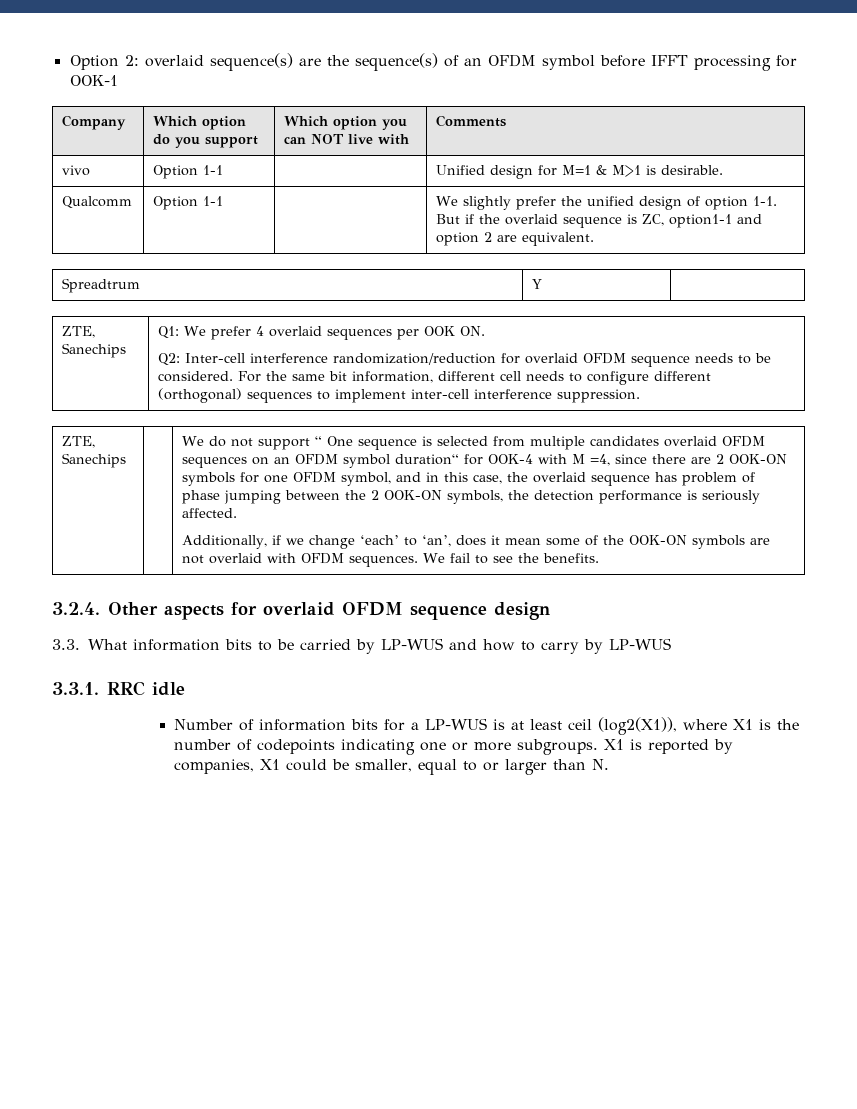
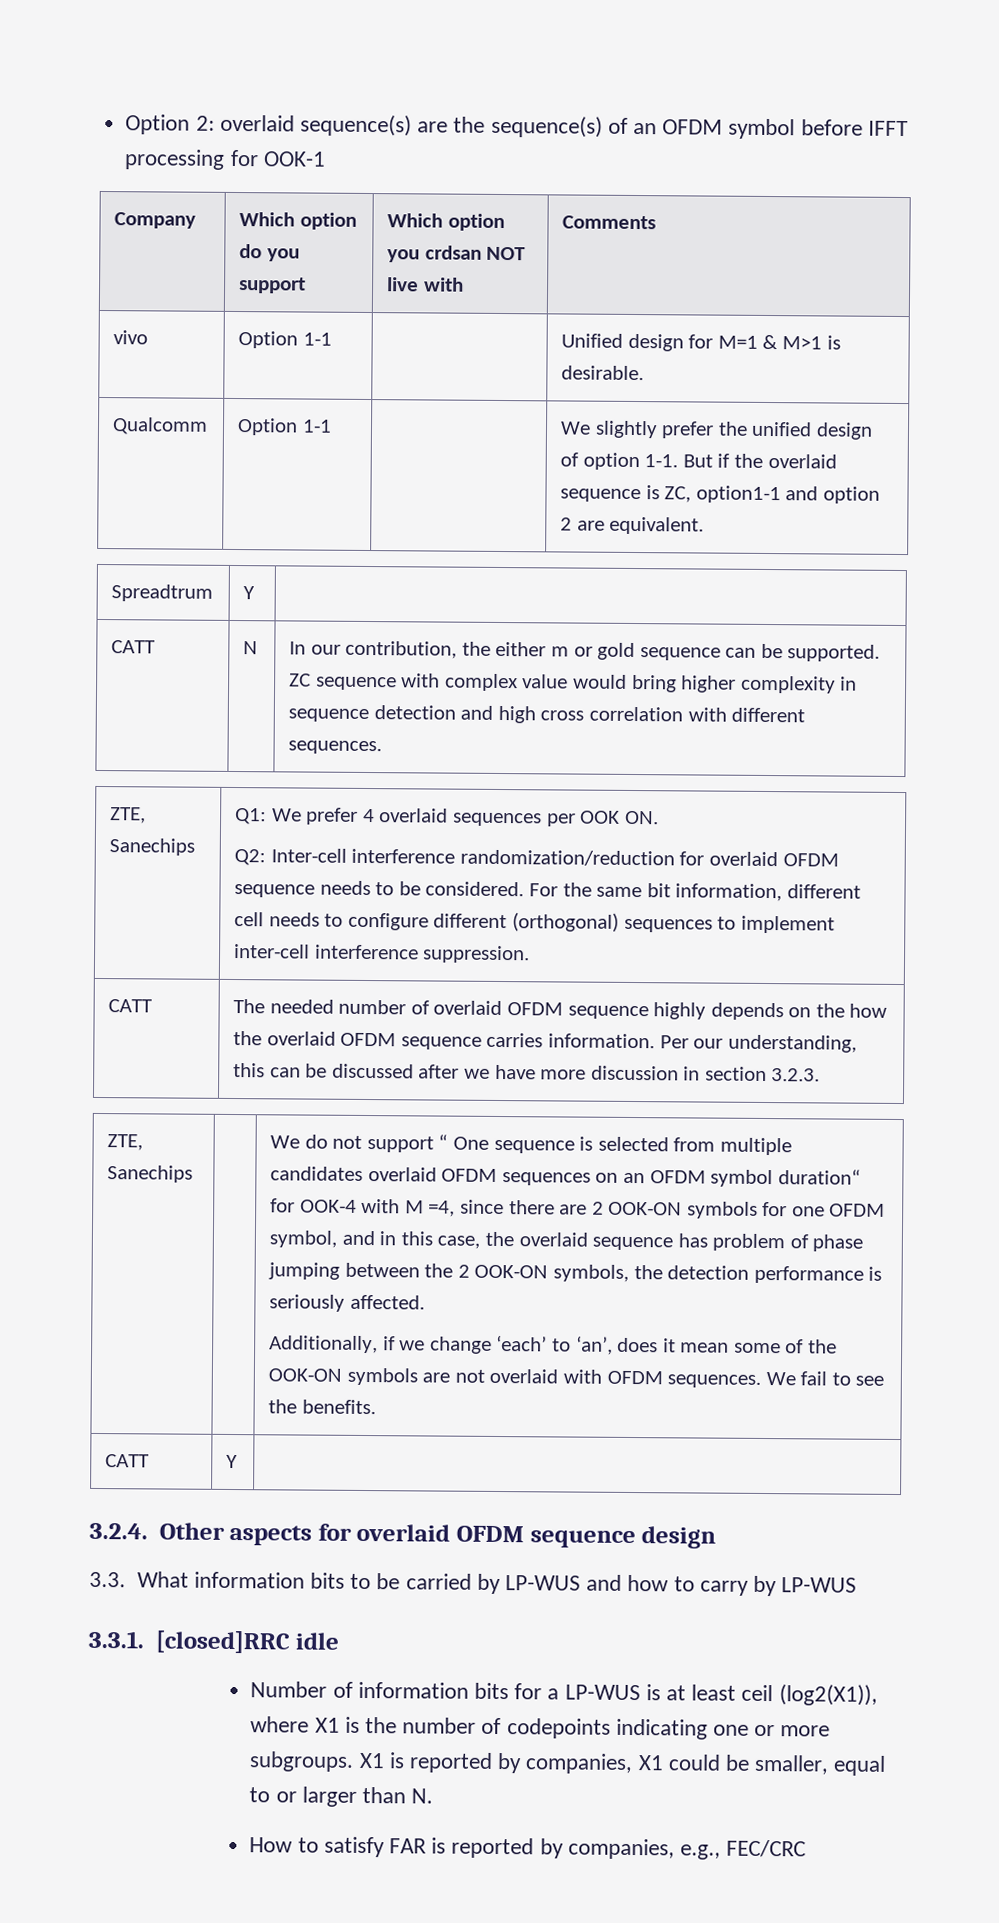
[284,136,307,144] can -> [424,245,482,260] crdsan
(543, 284) none -> [111,640,156,654] [243,641,259,655] [289,640,881,662] [289,673,858,694] [288,705,806,724] [288,740,383,755] // CATT | N | In our contribution, the either m or gold sequence can be supported. ZC sequence with complex value would bring higher complexity in sequence detection and high cross correlation with different sequences.
(641, 396) none -> [108,999,153,1013] [233,999,888,1021] [233,1031,857,1053] [233,1063,821,1082] // CATT | The needed number of overlaid OFDM sequence highly depends on the how the overlaid OFDM sequence carries information. Per our understanding, this can be discussed after we have more discussion in section 3.2.3.
(600, 558) none -> [105,1454,150,1468] [226,1454,239,1469] // CATT | Y |
[107,681,145,696] RRC -> [154,1630,290,1654] [closed]RRC
(610, 764) none -> [249,1836,807,1860] // How to satisfy FAR is reported by companies, e.g., FEC/CRC

